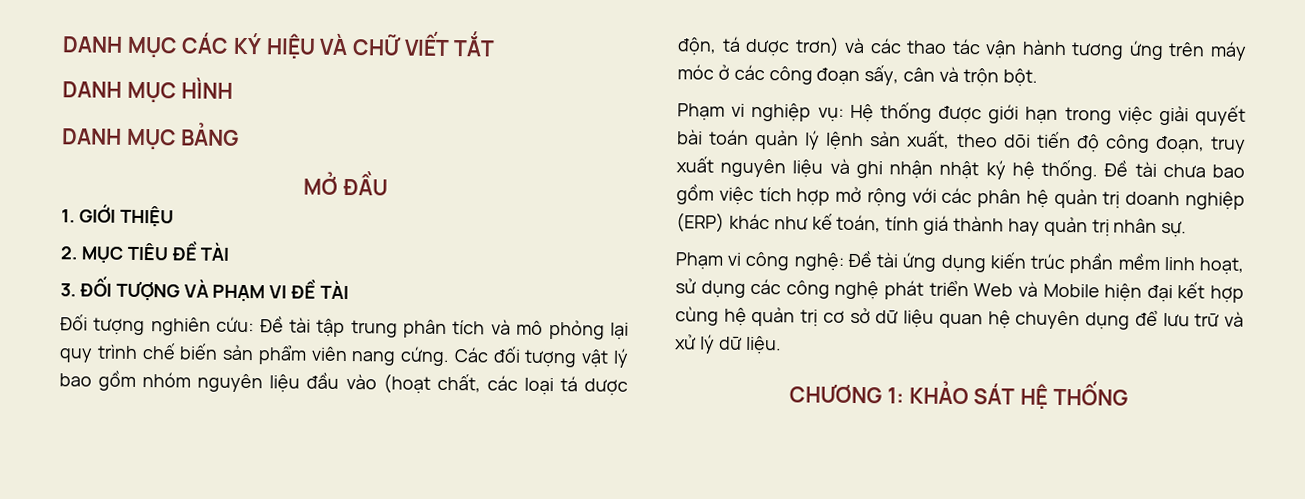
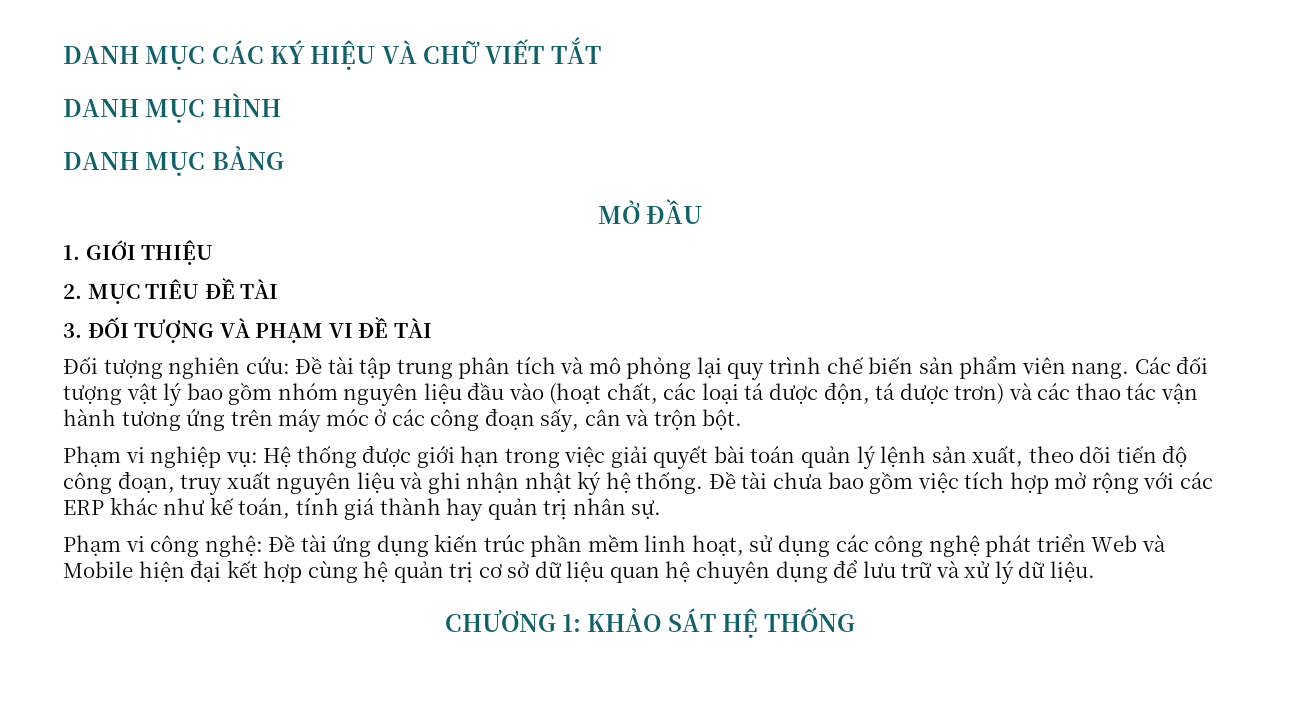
[351,346,451,367] nang cứng. -> [1071,362,1130,379] nang.
[977,188,1245,210] [676,212,725,233] phân hệ quản trị doanh nghiệp (ERP) -> [63,500,104,515] ERP

